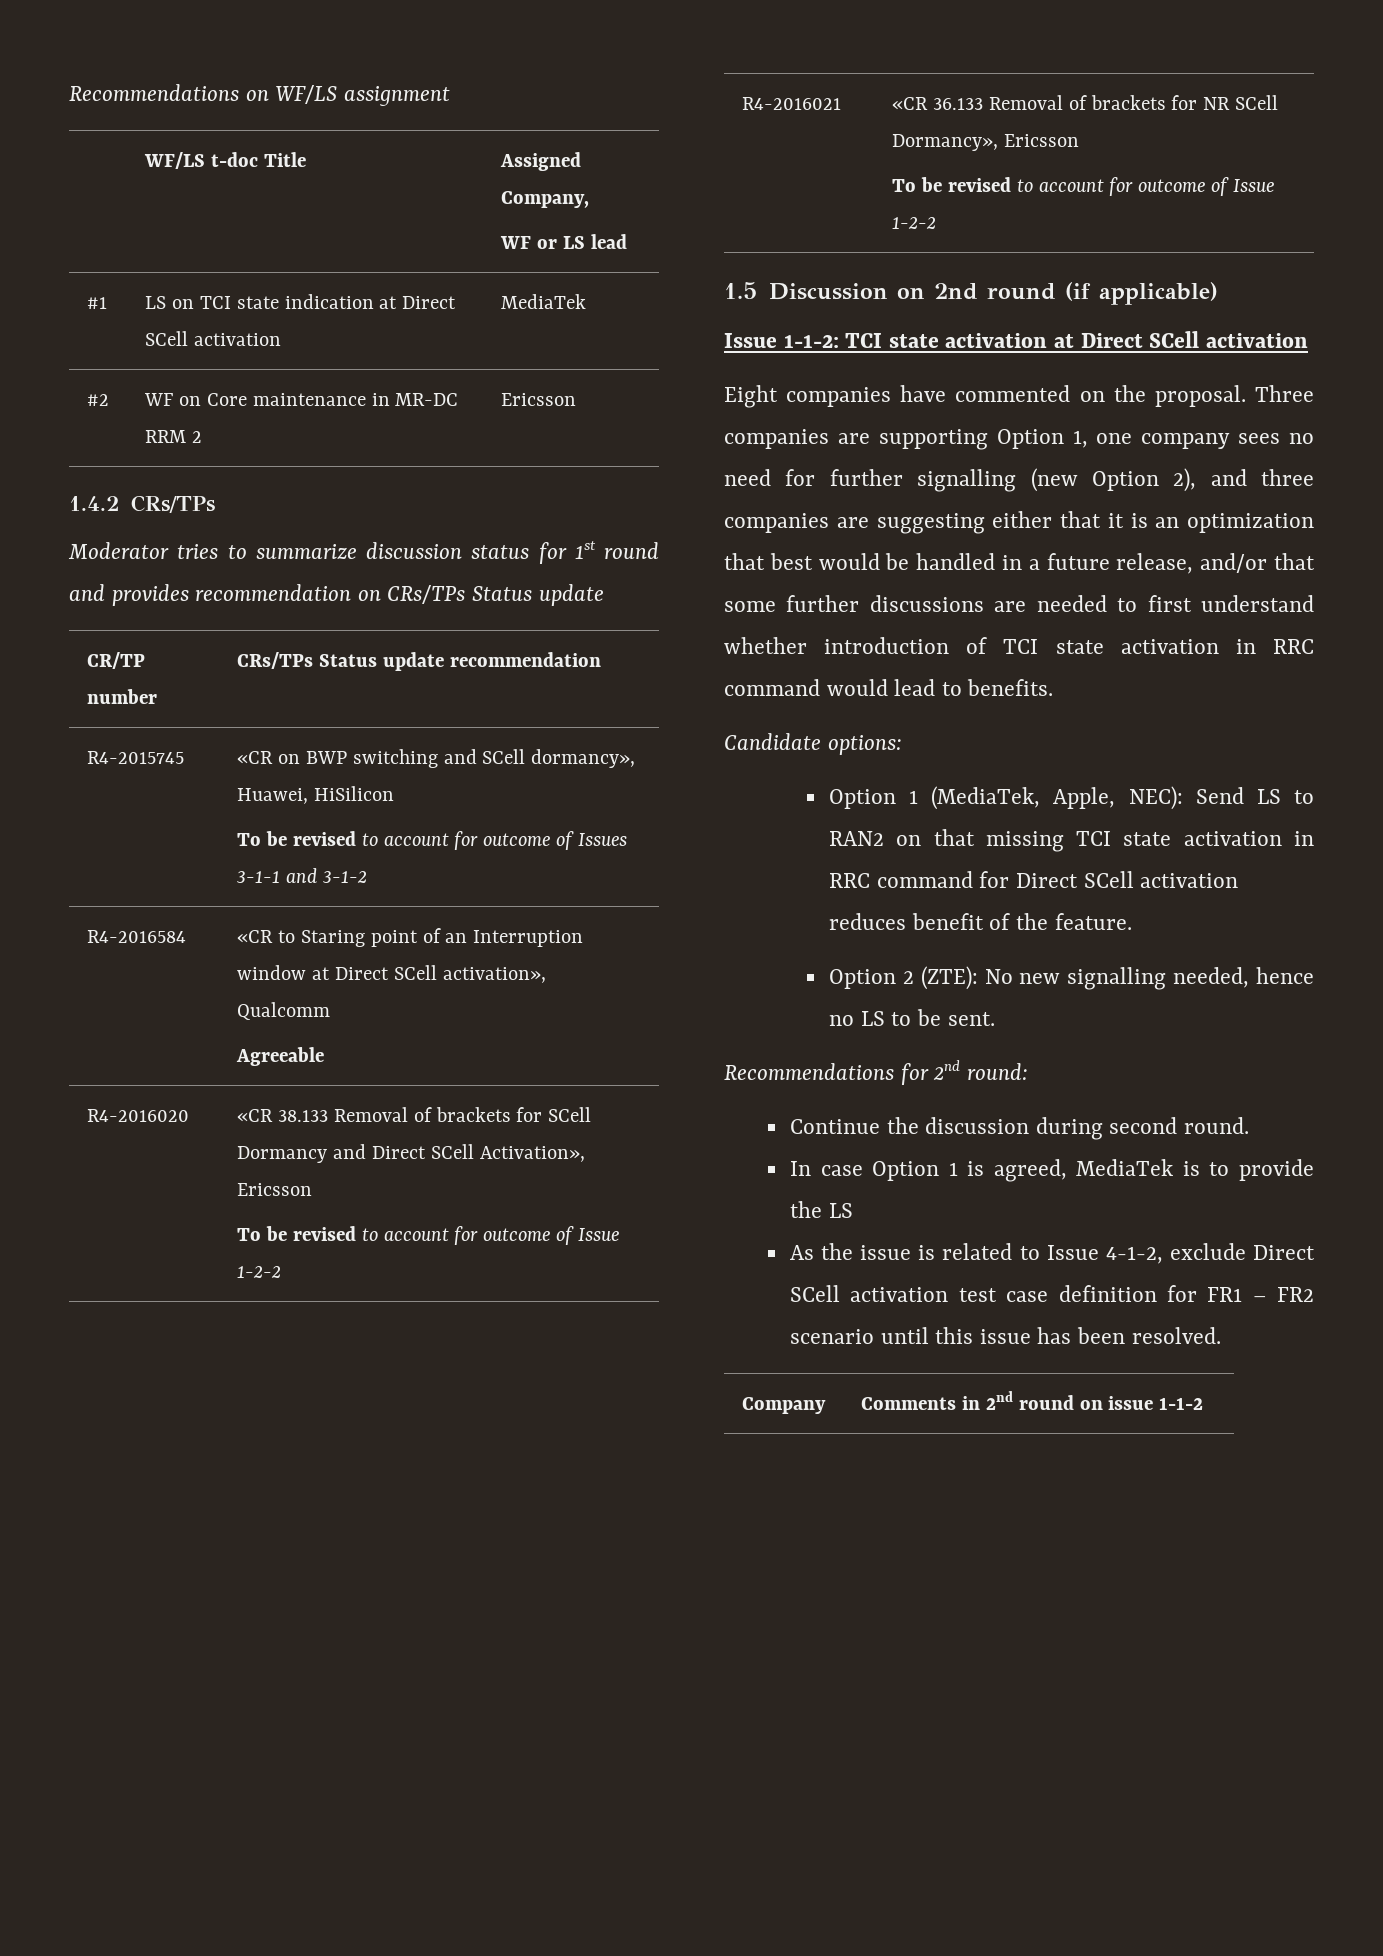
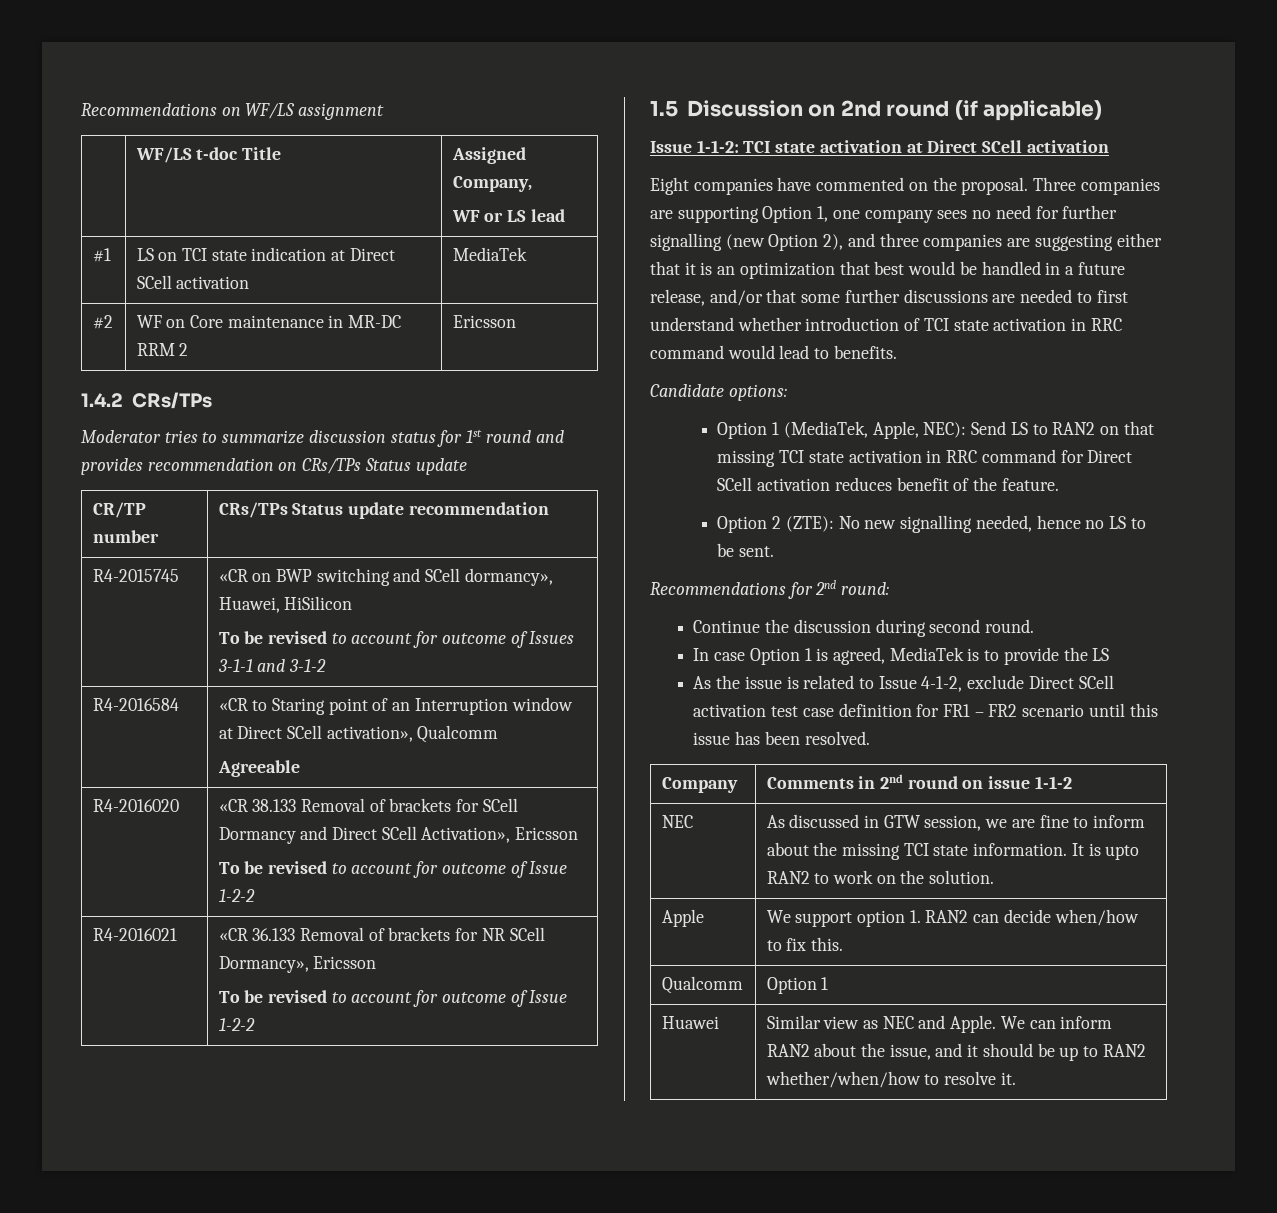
(1204, 1403) none -> [661,815,693,828] [766,814,1146,831] [766,842,1140,860] [766,870,995,884] [661,909,704,927] [766,909,1139,927] [766,937,844,951] [661,976,743,994] [766,977,829,994] [661,1016,719,1029] [766,1015,1113,1033] [766,1043,1146,1061] [765,1071,1016,1088] // NEC | As discussed in GTW session, we are fine to inform about the missing TCI state information. It is upto RAN2 to work on the solution. // Apple | We support option 1. RAN2 can decide when/how to fix this. // Qualcomm | Option 1 // Huawei | Similar view as NEC and Apple. We can inform RAN2 about the issue, and it should be up to RAN2 whether/when/how to resolve it.

